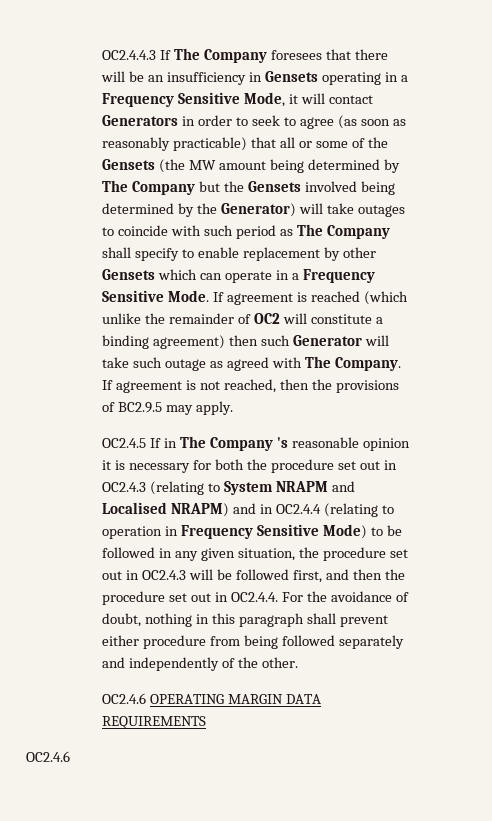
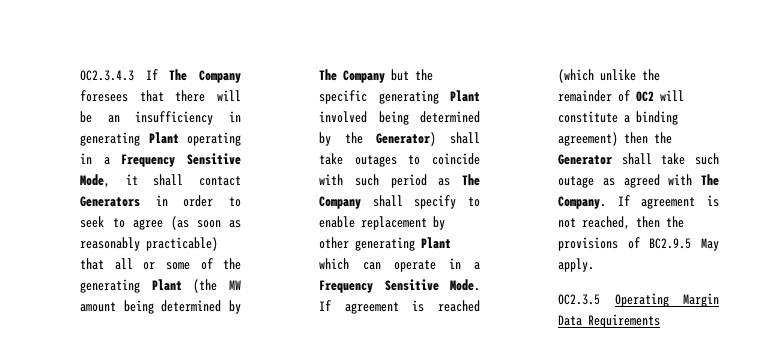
[102,50,157,60] OC2.4.4.3 -> [80,70,135,81] OC2.3.4.3
[264,71,318,82] Gensets -> [80,132,179,146] generating Plant
[300,93,325,104] will -> [153,174,184,186] shall
[102,159,156,170] Gensets -> [80,279,182,293] generating Plant
[247,181,301,192] Gensets -> [319,90,480,104] specific generating Plant
[298,203,323,214] will -> [450,132,480,144] shall
[102,269,156,280] Gensets -> [355,237,452,251] generating Plant
[261,335,389,346] such Generator will -> [654,132,673,144] [558,153,652,165] the Generator shall
[166,405,194,415] may -> [701,238,719,251] May
[102,436,410,451] [102,459,397,473] [102,481,355,495] [102,502,394,517] [102,524,402,539] [102,547,408,561] [102,569,405,583] [102,591,409,605] [102,613,388,627] [102,635,404,649] [102,657,298,671] [102,693,322,704] [102,716,207,729] [26,751,70,762] OC2.4.5 If in The Company 's reasonable opinion it is necessary for both the procedure set out in OC2.4.3 (relating to System NRAPM and Localised NRAPM) and in OC2.4.4 (relating to operation in Frequency Sensitive Mode) to be followed in any given situation, the procedure set out in OC2.4.3 will be followed first, and then the procedure set out in OC2.4.4. For the avoidance of doubt, nothing in this paragraph shall prevent either procedure from being followed separately and independently of the other. // OC2.4.6 OPERATING MARGIN DATA REQUIREMENTS // OC2.4.6 -> [558,293,719,307] [558,314,661,328] OC2.3.5 Operating Margin Data Requirements

